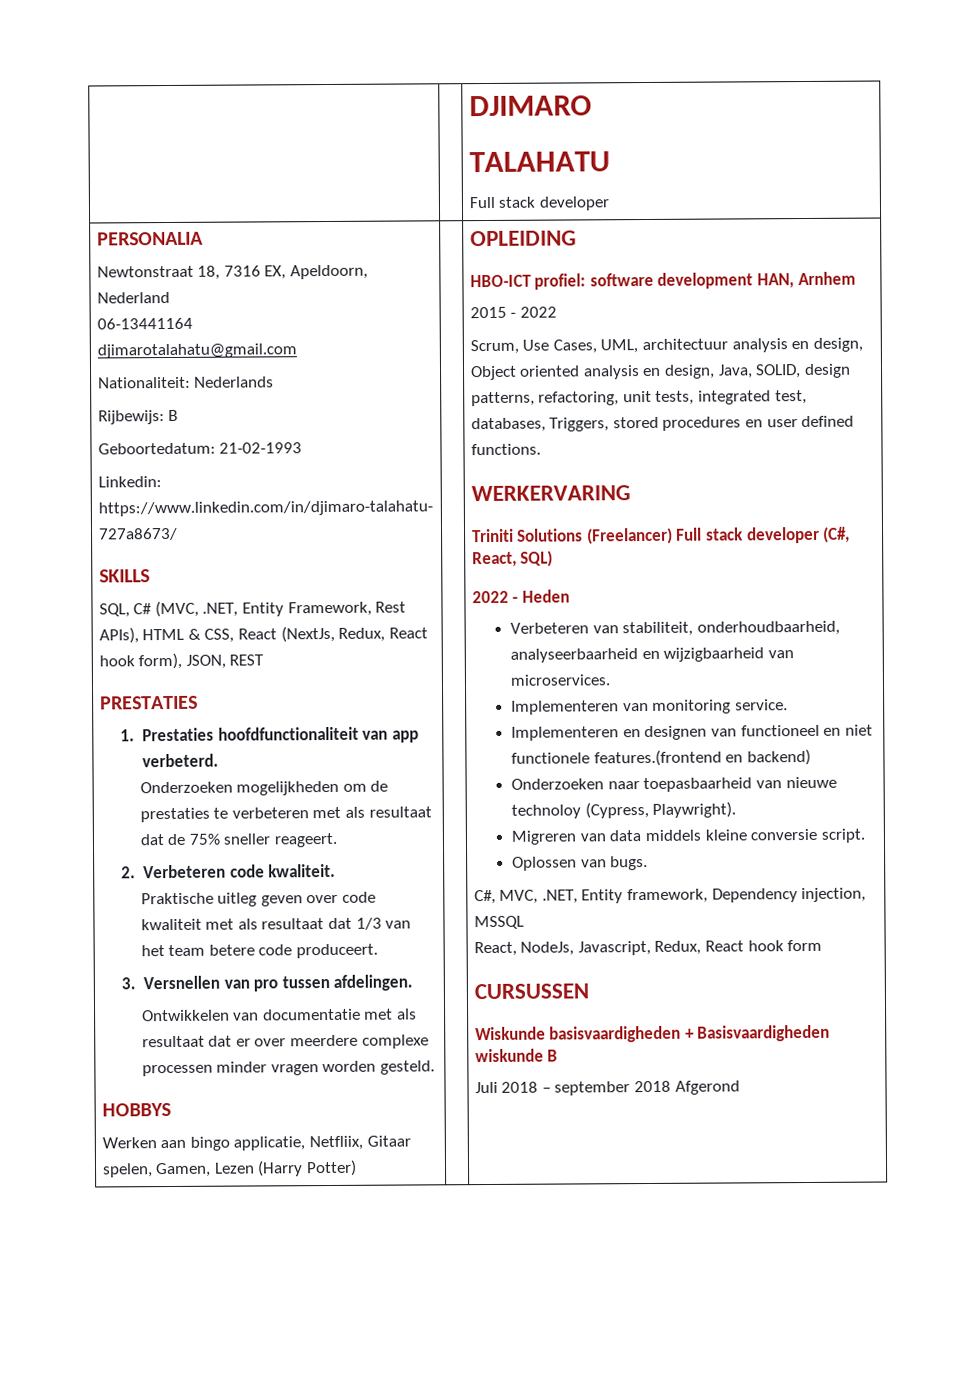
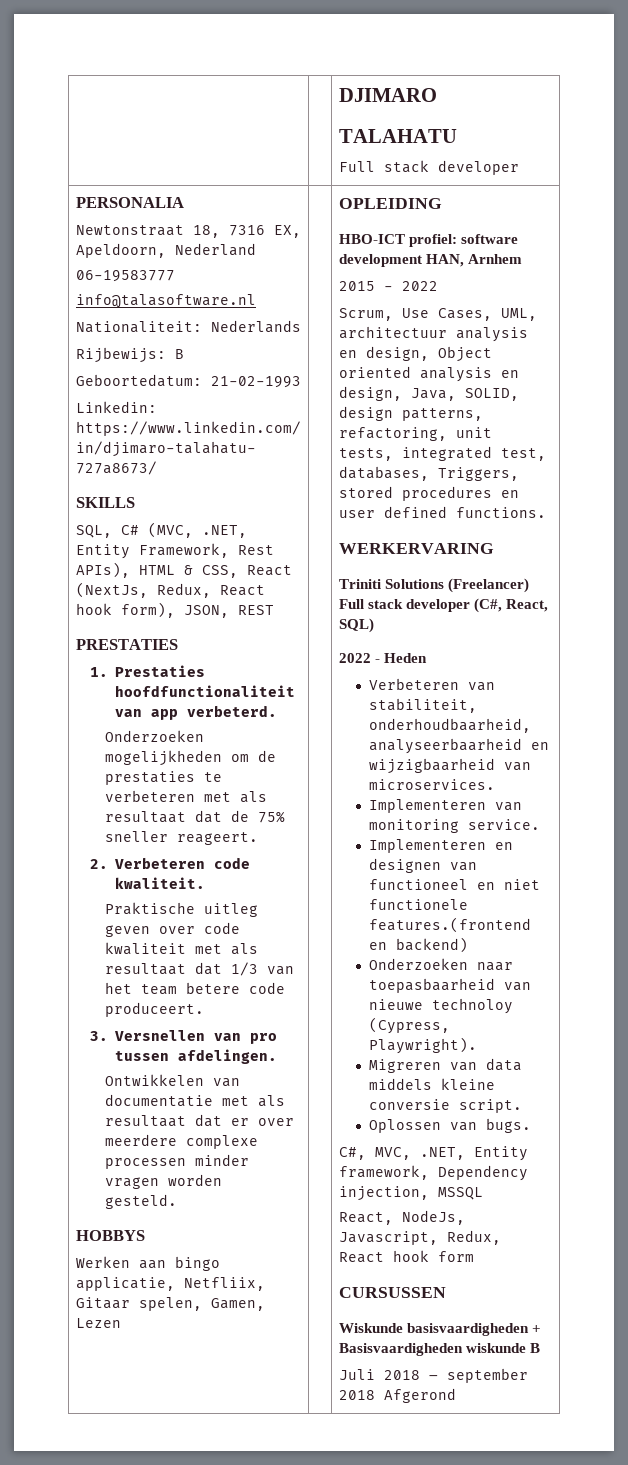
[96,317,193,330] [96,343,297,359] 06-13441164 // djimarotalahatu@gmail.com -> [75,270,175,282] [75,294,256,308] 06-19583777 // info@talasoftware.nl
[257,1159,357,1177] (Harry Potter) -> (121, 1323) none

